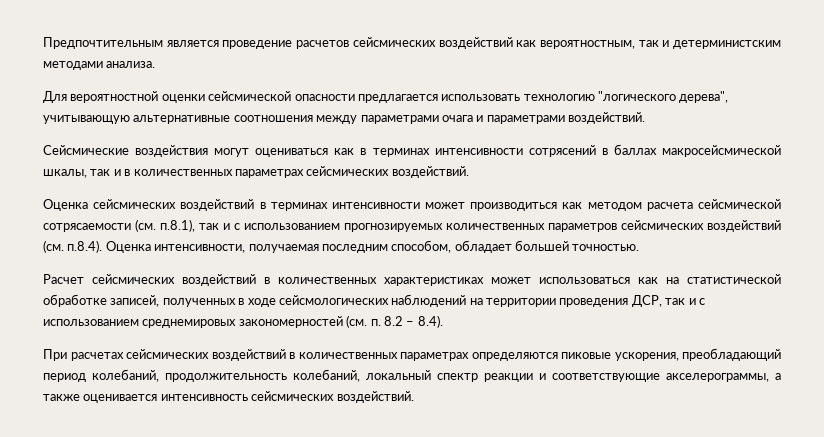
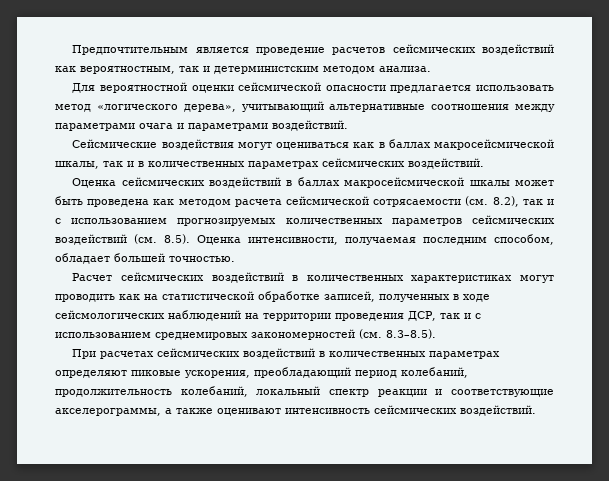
[43,61,103,70] методами -> [323,66,375,74] методом
[523,91,729,103] [43,115,130,124] технологию "логического дерева", учитывающую -> [55,101,324,112] метод «логического дерева», учитывающий
[372,145,608,157] терминах интенсивности сотрясений в -> (385, 145) none
[270,202,558,211] терминах интенсивности может производиться -> [297,177,554,188] [55,196,150,207] баллах макросейсмической шкалы может быть проведена
[160,219,195,232] п.8.1), -> [492,196,519,207] 8.2),
[67,240,103,253] п.8.4). -> [164,234,190,244] 8.5).
[491,277,630,284] может использоваться -> [520,275,554,283] [55,294,115,302] могут проводить
[370,315,443,328] п. 8.2 – 8.4). -> [386,329,436,339] 8.3–8.5).
[471,352,558,361] определяются -> [55,370,127,378] определяют
[83,394,158,403] оценивается -> [217,408,281,416] оценивают

